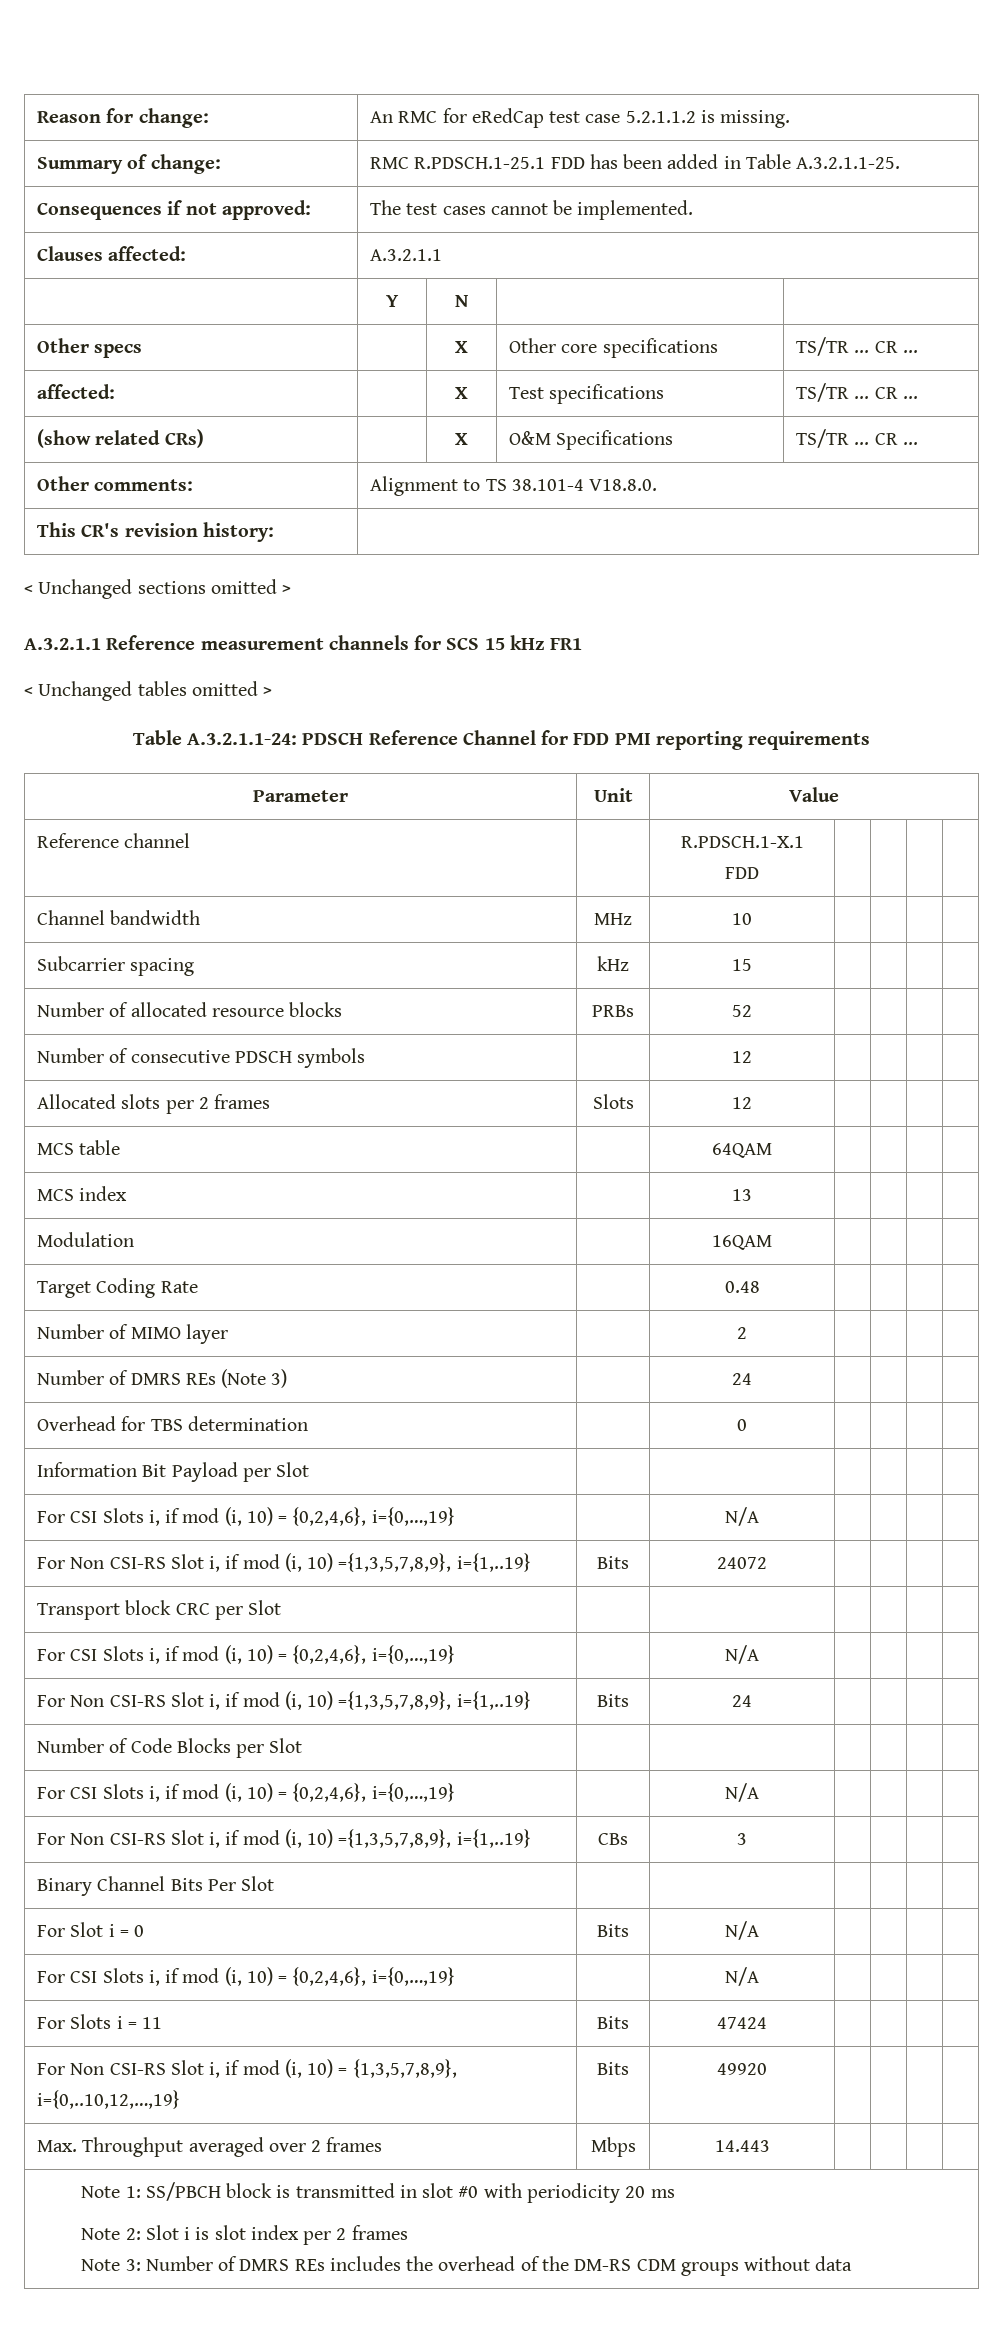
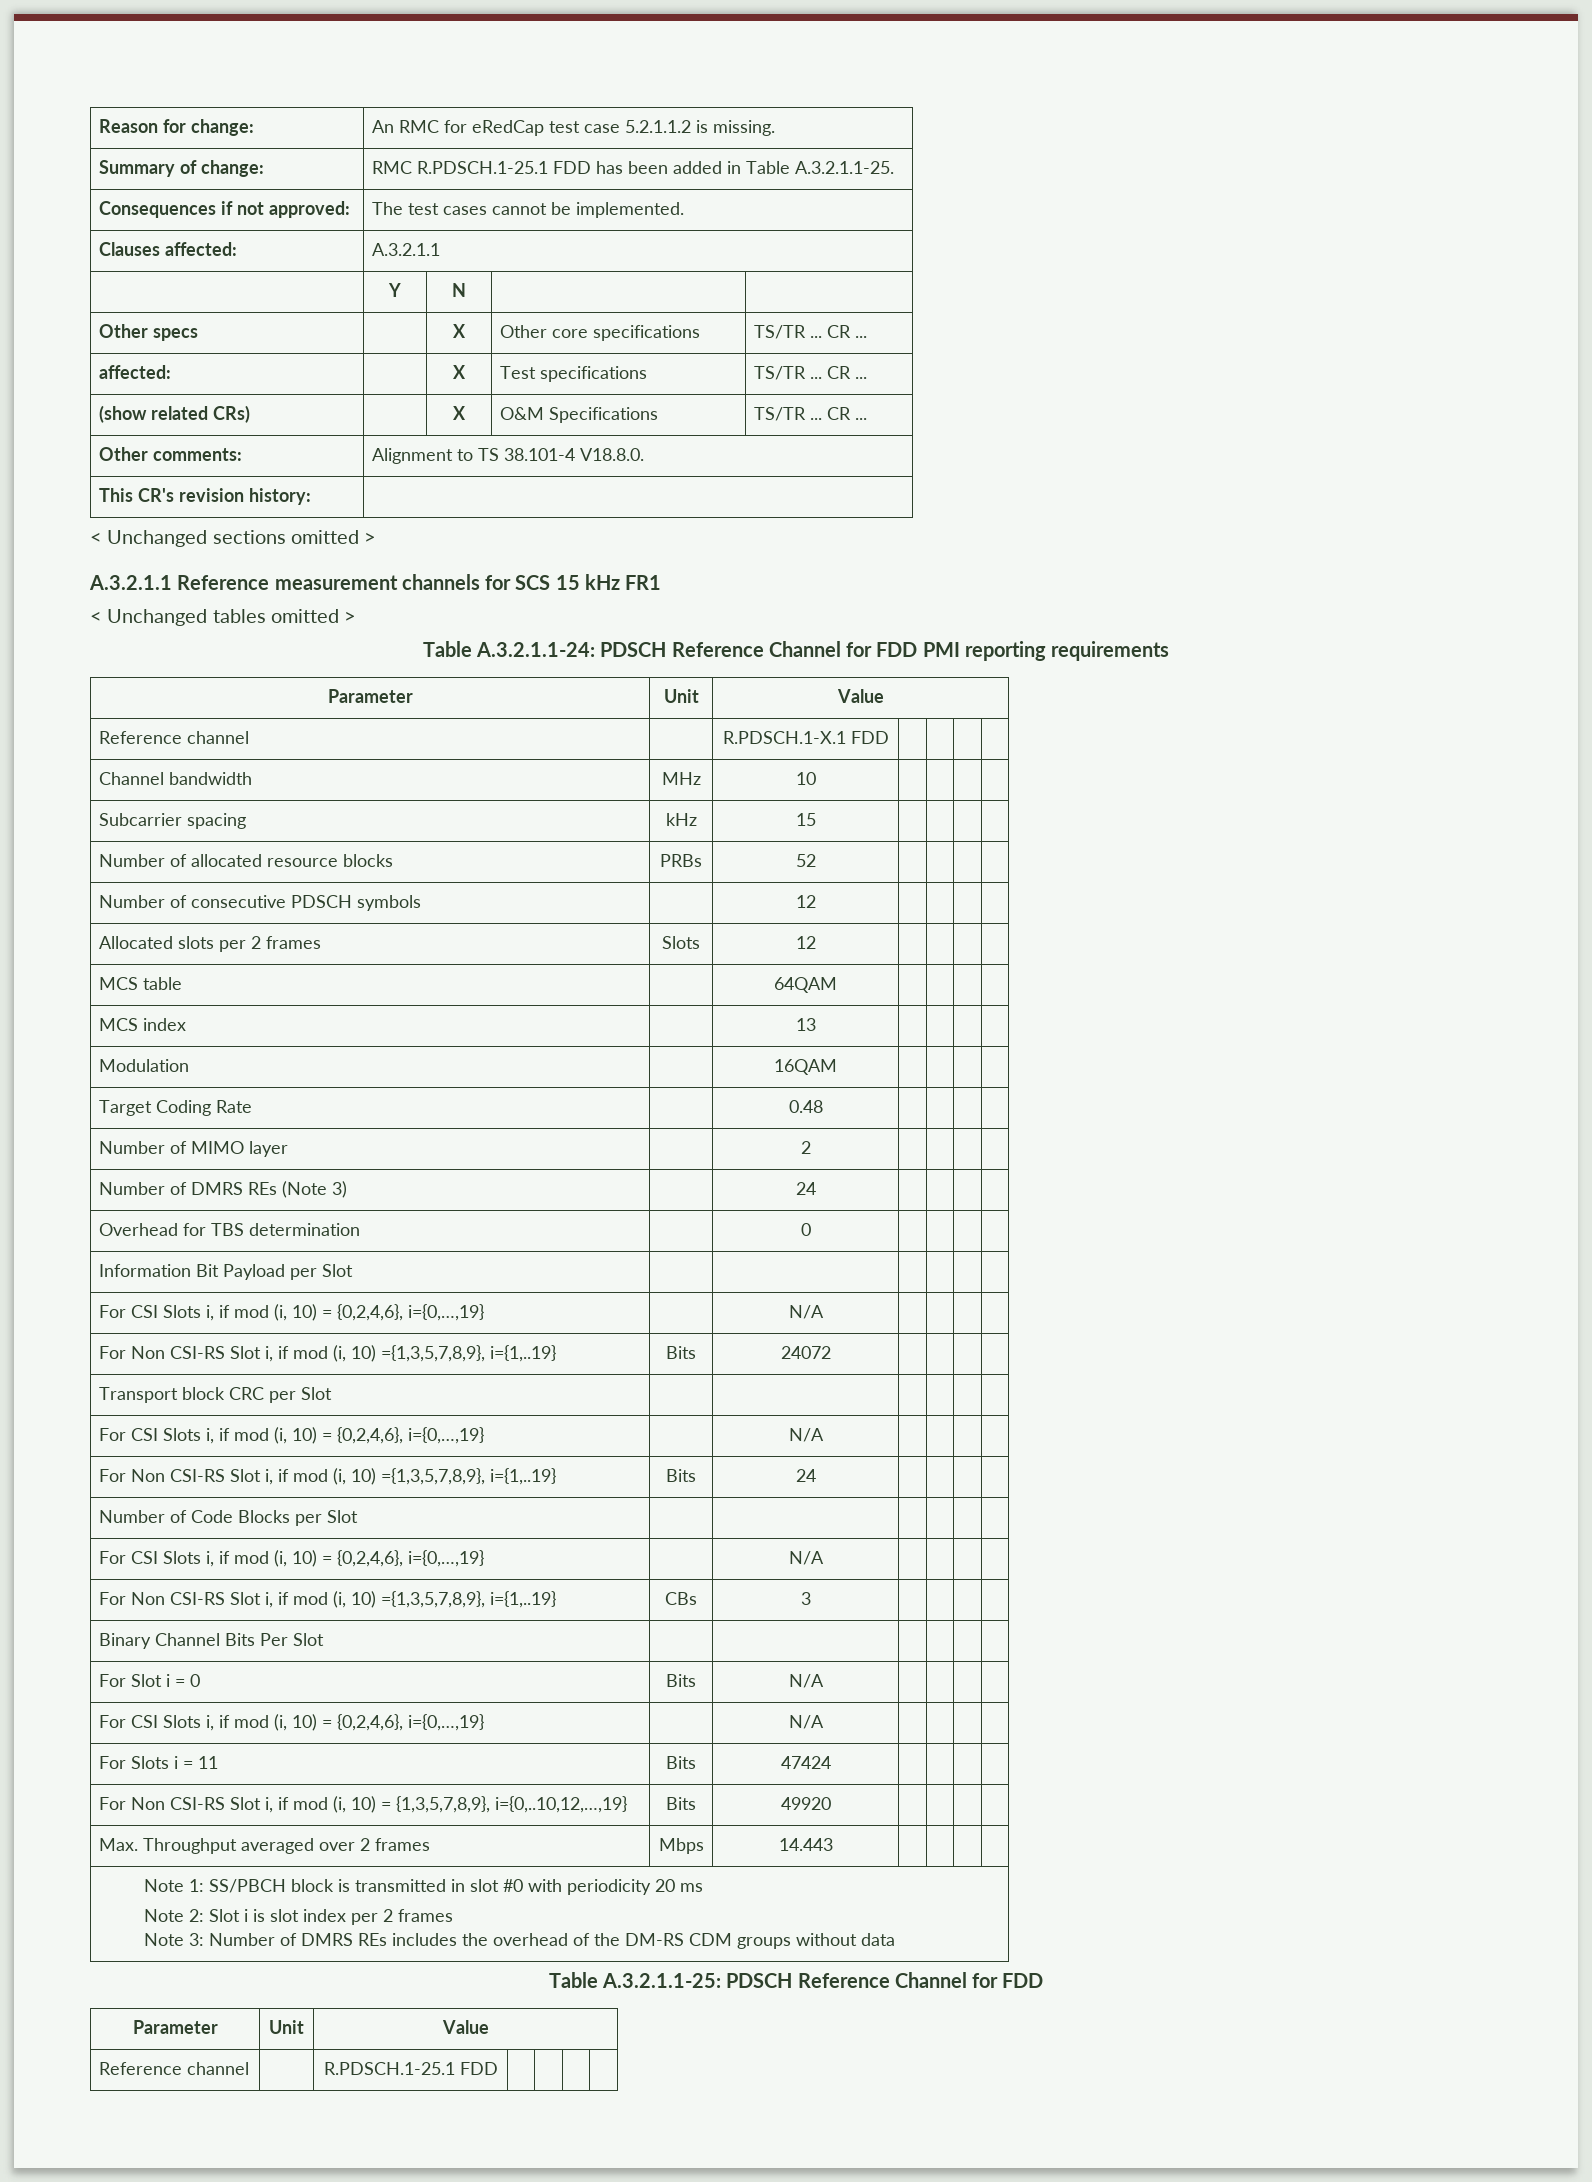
(853, 2263) none -> [548,1972,1044,1988] [132,2020,218,2034] [269,2020,304,2034] [441,2020,489,2034] [98,2062,249,2075] [323,2062,498,2075] // Table A.3.2.1.1-25: PDSCH Reference Channel for FDD // Parameter | Unit | Value // Reference channel | | R.PDSCH.1-25.1 FDD | | | |

